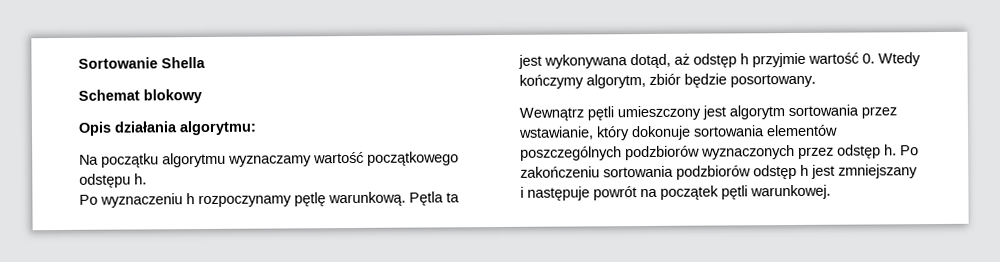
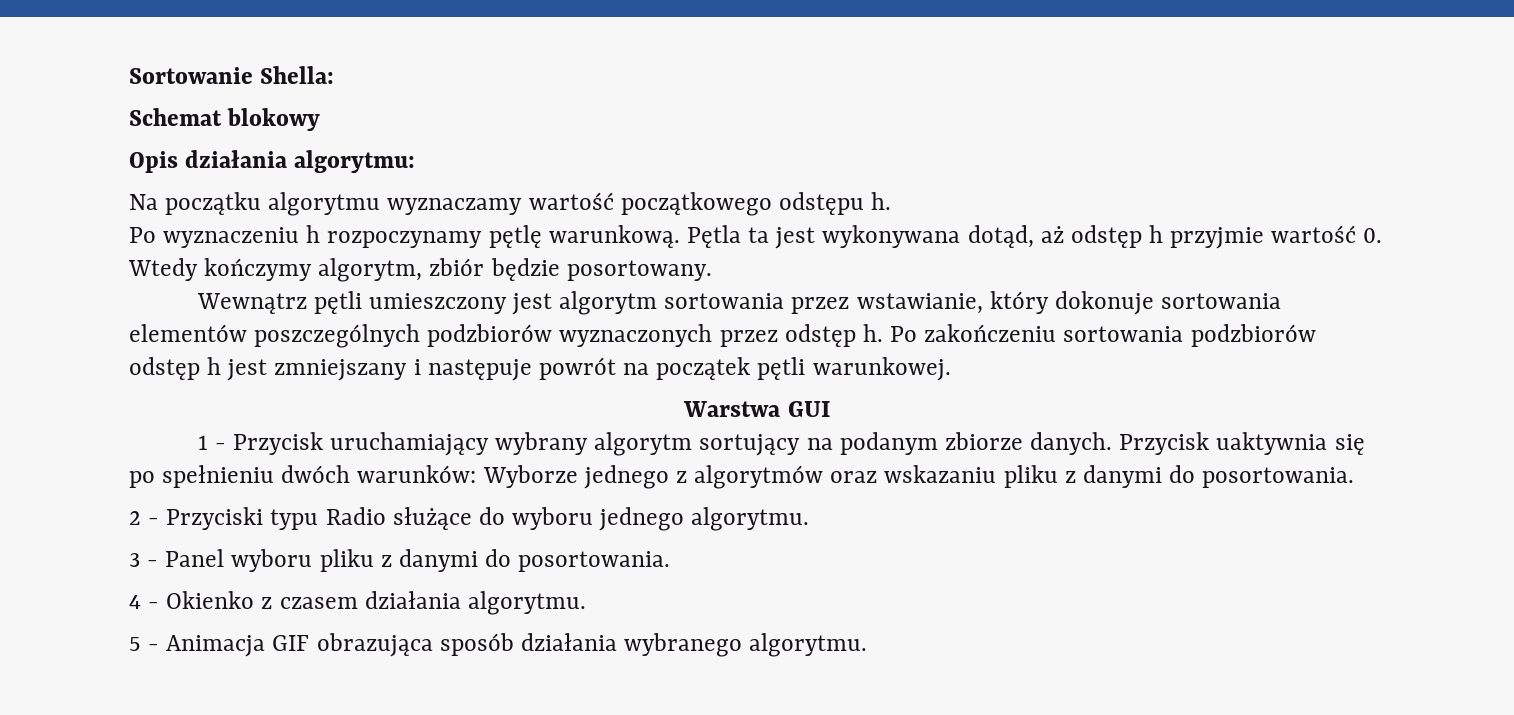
[161,57,206,69] Shella -> [260,66,335,84] Shella:
(831, 192) none -> [683,401,830,417] [197,432,1365,456] [129,465,1355,489] [129,507,810,531] [129,549,671,572] [129,591,586,615] [129,633,868,657] // Warstwa GUI // 1 - Przycisk uruchamiający wybrany algorytm sortujący na podanym zbiorze danych. Przycisk uaktywnia się po spełnieniu dwóch warunków: Wyborze jednego z algorytmów oraz wskazaniu pliku z danymi do posortowania. // 2 - Przyciski typu Radio służące do wyboru jednego algorytmu. // 3 - Panel wyboru pliku z danymi do posortowania. // 4 - Okienko z czasem działania algorytmu. // 5 - Animacja GIF obrazująca sposób działania wybranego algorytmu.

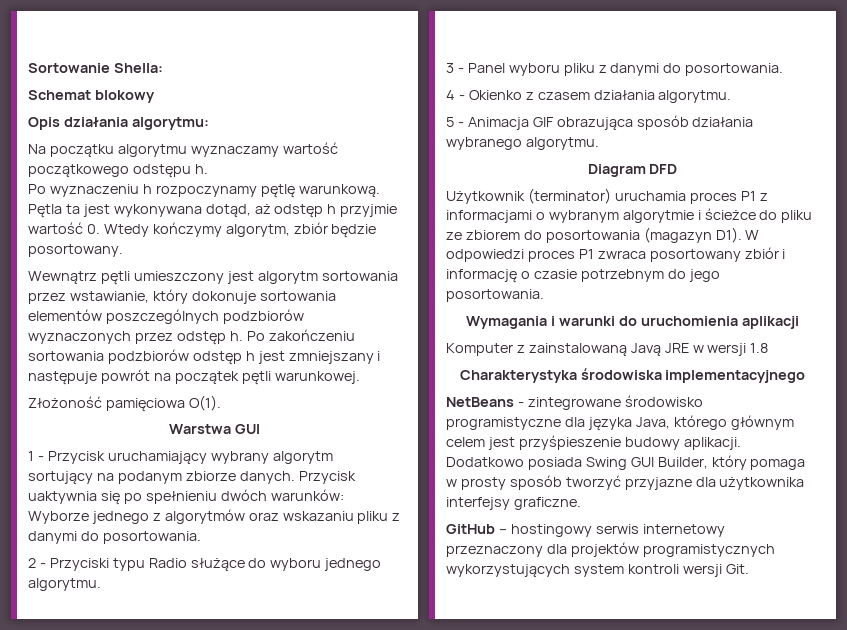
(951, 369) none -> [28,395,221,412] // Złożoność pamięciowa O(1).
(868, 645) none -> [587,164,678,177] [446,188,768,204] [446,208,813,223] [446,227,760,243] [446,247,786,262] [446,269,720,283] [446,289,544,302] [466,316,799,329] [446,343,769,356] [459,368,806,383] [446,395,703,410] [446,415,794,431] [446,435,741,450] [446,455,806,470] [446,475,805,490] [446,497,581,510] [446,524,725,537] [446,542,775,557] [446,564,749,577] // Diagram DFD // Użytkownik (terminator) uruchamia proces P1 z informacjami o wybranym algorytmie i ścieżce do pliku ze zbiorem do posortowania (magazyn D1). W odpowiedzi proces P1 zwraca posortowany zbiór i informację o czasie potrzebnym do jego posortowania. // Wymagania i warunki do uruchomienia aplikacji // Komputer z zainstalowaną Javą JRE w wersji 1.8 // Charakterystyka środowiska implementacyjnego // NetBeans - zintegrowane środowisko programistyczne dla języka Java, którego głównym celem jest przyśpieszenie budowy aplikacji. Dodatkowo posiada Swing GUI Builder, który pomaga w prosty sposób tworzyć przyjazne dla użytkownika interfejsy graficzne. // GitHub – hostingowy serwis internetowy przeznaczony dla projektów programistycznych wykorzystujących system kontroli wersji Git.

